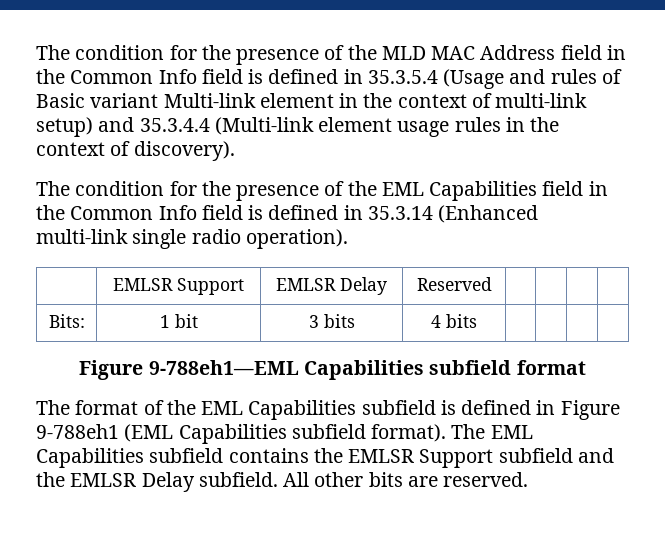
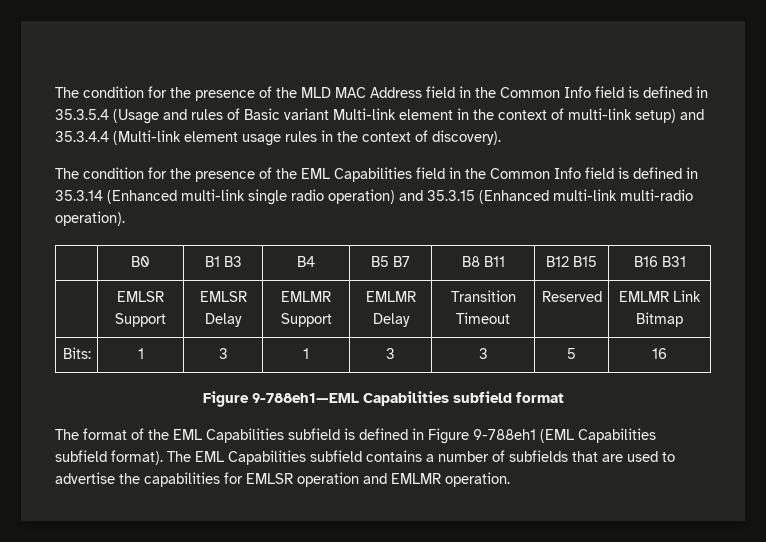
[245,229,348,249] [113,278,244,295] [276,277,387,295] [416,277,492,291] operation). // | EMLSR Support | EMLSR Delay | Reserved | | | | -> [328,189,693,204] [55,211,125,226] [131,256,150,267] [204,256,242,267] [297,256,315,267] [371,256,410,267] [461,256,505,267] [546,256,597,267] [633,256,686,267] [117,291,164,302] [115,313,166,327] [199,291,247,302] [205,313,242,327] [281,291,331,302] [280,313,332,327] [365,291,416,302] [372,313,410,327] [450,290,516,302] [456,312,510,324] [541,291,602,302] [619,290,701,302] [636,312,683,327] operation) and 35.3.15 (Enhanced multi-link multi-radio operation). // | B0 | B1 B3 | B4 | B5 B7 | B8 B11 | B12 B15 | B16 B31 // | EMLSR Support | EMLSR Delay | EMLMR Support | EMLMR Delay | Transition Timeout | Reserved | EMLMR Link Bitmap
[174,314,198,328] [308,314,355,328] [431,314,477,328] bit | 3 bits | 4 bits | | | | -> [218,348,228,359] [303,348,309,359] [386,348,395,359] [478,348,488,359] [567,348,576,359] [652,348,667,359] | 3 | 1 | 3 | 3 | 5 | 16
[313,448,614,468] [36,472,529,492] the EMLSR Support subfield and the EMLSR Delay subfield. All other bits are reserved. -> [426,450,675,462] [55,472,510,487] a number of subfields that are used to advertise the capabilities for EMLSR operation and EMLMR operation.

